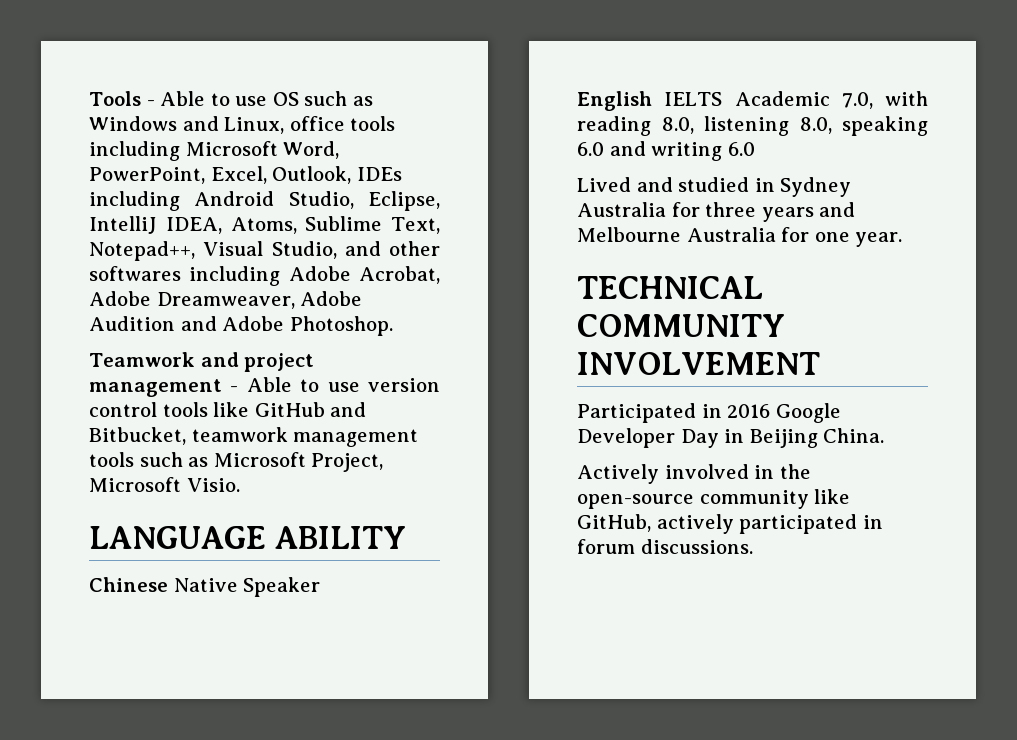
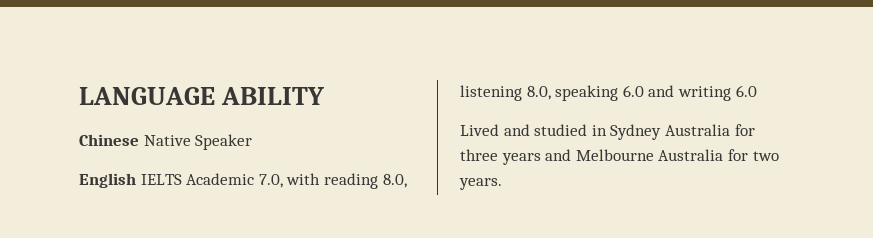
[89,91,373,106] [89,116,396,134] [89,141,340,161] [89,166,402,184] [89,191,440,211] [89,216,441,234] [89,241,440,261] [89,266,440,286] [89,291,363,309] [89,316,393,336] [89,352,315,372] [89,377,440,397] [89,402,367,417] [89,427,419,447] [89,452,384,472] [89,477,240,492] Tools - Able to use OS such as Windows and Linux, office tools including Microsoft Word, PowerPoint, Excel, Outlook, IDEs including Android Studio, Eclipse, IntelliJ IDEA, Atoms, Sublime Text, Notepad++, Visual Studio, and other softwares including Adobe Acrobat, Adobe Dreamweaver, Adobe Audition and Adobe Photoshop. // Teamwork and project management - Able to use version control tools like GitHub and Bitbucket, teamwork management tools such as Microsoft Project, Microsoft Visio. // -> (79, 96) none
[814,232,903,247] [577,276,763,299] [577,314,785,337] [577,352,820,375] [577,403,841,423] [577,428,885,448] [577,464,811,484] [577,489,851,509] [577,514,883,534] [577,539,753,554] one year. // TECHNICAL COMMUNITY INVOLVEMENT // Participated in 2016 Google Developer Day in Beijing China. // Actively involved in the open-source community like GitHub, actively participated in forum discussions. -> [752,151,779,161] [459,178,502,190] two years.

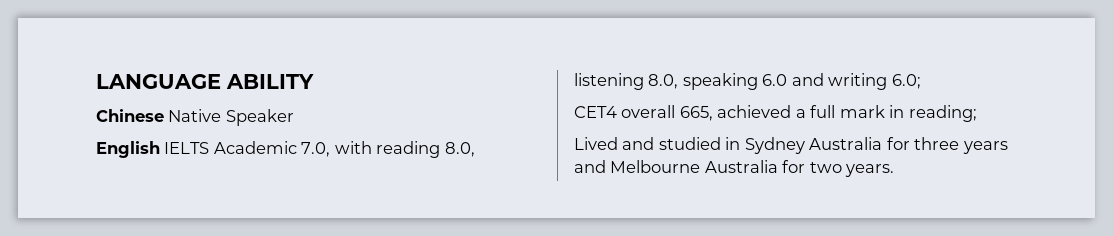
[735,85,757,97] 6.0 -> [891,74,921,89] [574,105,977,122] 6.0; // CET4 overall 665, achieved a full mark in reading;

